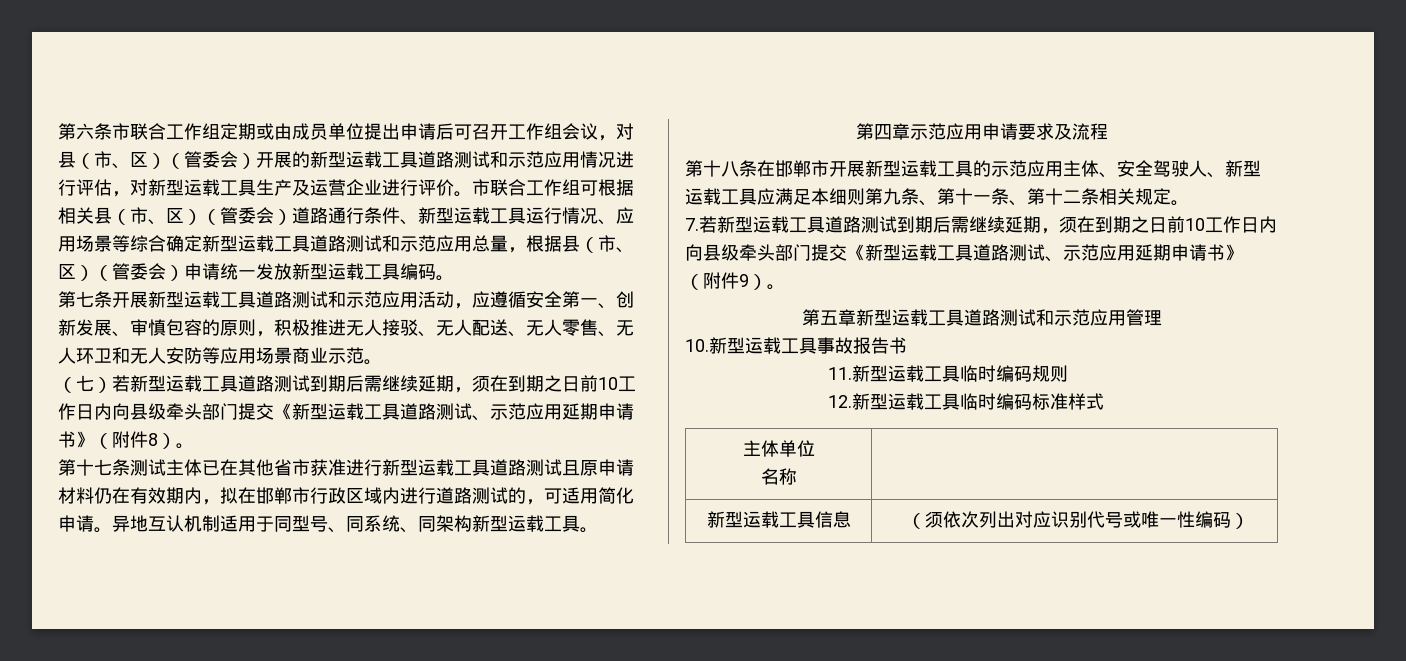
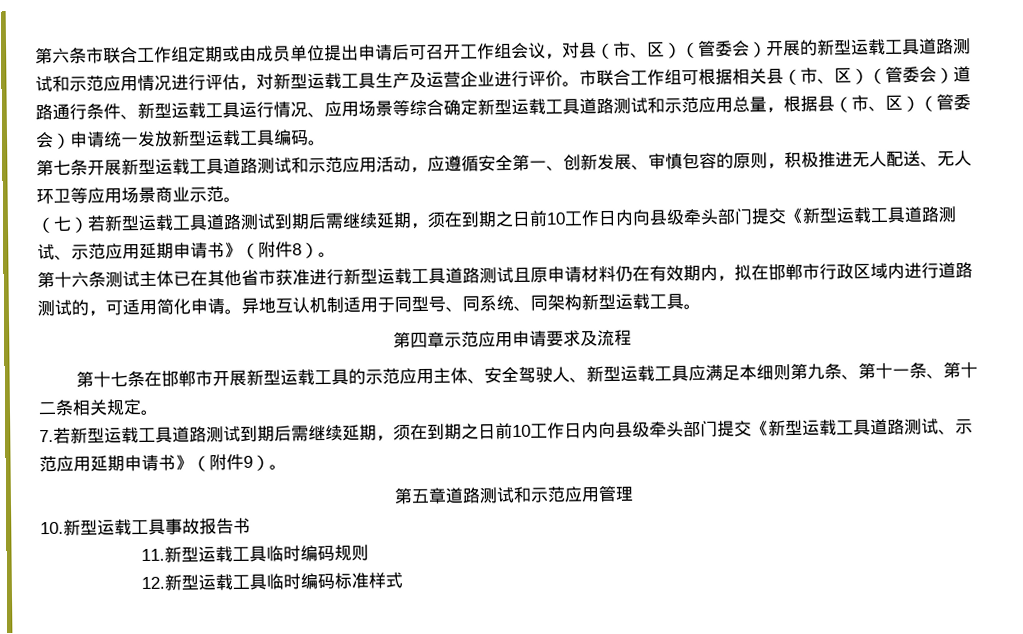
[382,319,634,337] [58,347,202,364] 接驳、无人配送、无人零售、无人环卫和无人安防 -> [886,150,972,167] [36,188,71,205] 配送、无人环卫
[94,459,112,476] 七 -> [71,271,89,288] 六
[721,161,739,177] 八 -> [109,371,128,387] 七
[855,309,964,326] 新型运载工具 -> (447, 495) none
[742,440,815,457] [760,468,797,485] [706,511,851,528] [906,511,1249,529] // 主体单位 // 名称 | // 新型运载工具信息 | （须依次列出对应识别代号或唯一性编码） -> (403, 580) none

